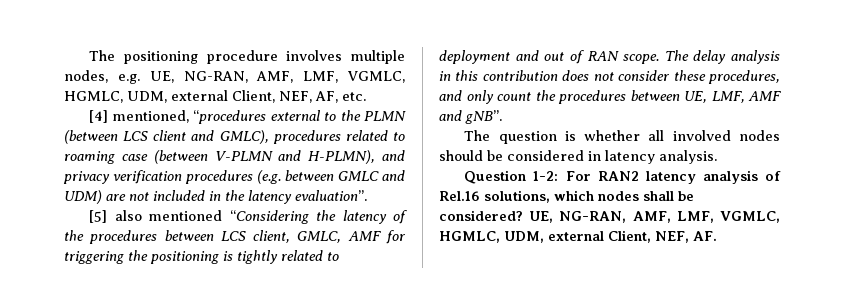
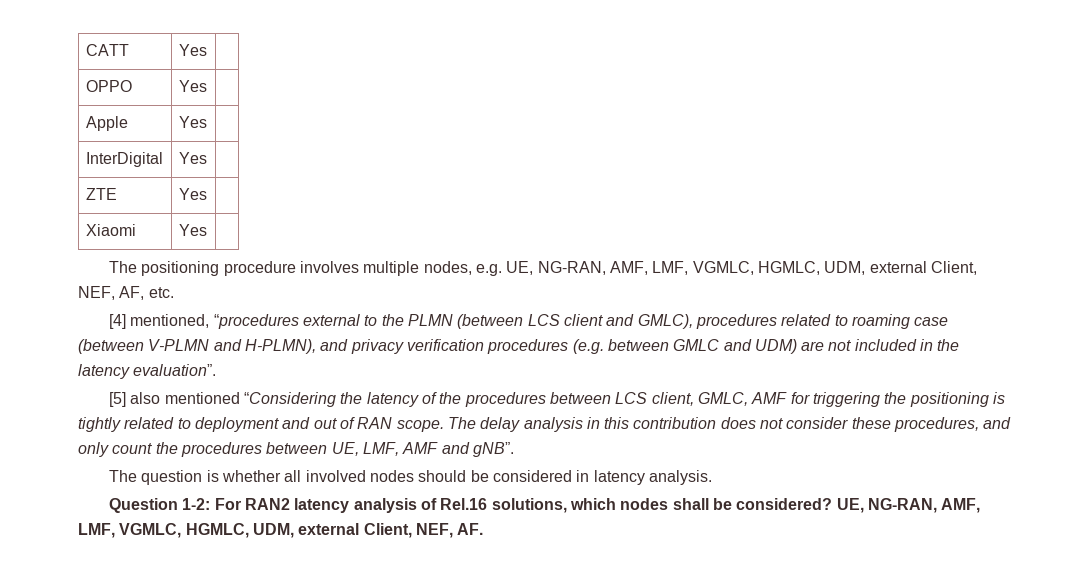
(89, 55) none -> [85,44,129,56] [178,44,207,56] [85,80,132,92] [178,80,207,92] [85,116,128,131] [178,116,207,128] [85,152,163,167] [178,152,207,164] [85,188,117,200] [178,188,207,200] [85,224,136,236] [178,224,207,236] CATT | Yes | // OPPO | Yes | // Apple | Yes | // InterDigital | Yes | // ZTE | Yes | // Xiaomi | Yes | //

